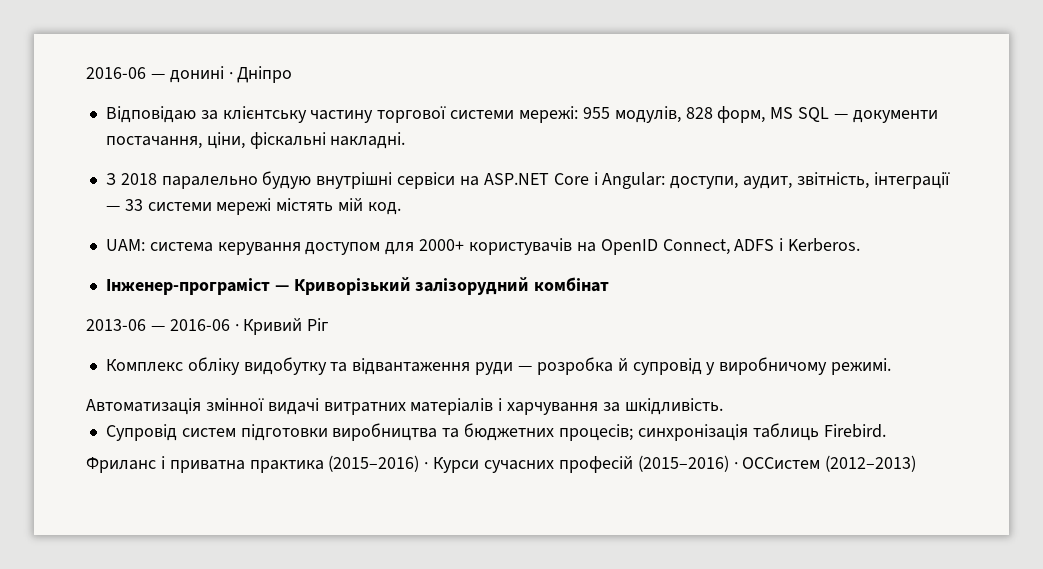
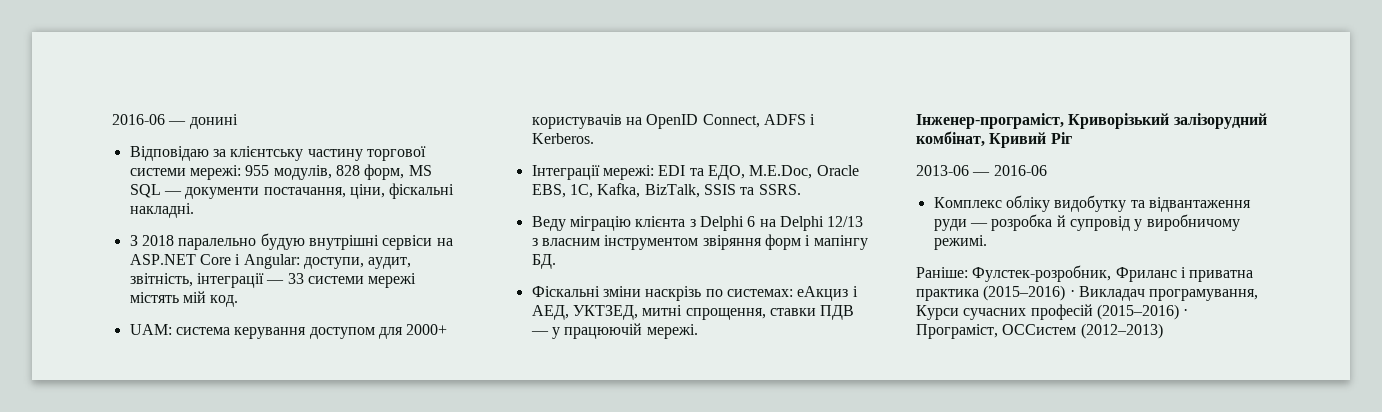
[228,66,293,83] · Дніпро -> (238, 121) none
[105,277,610,295] Інженер-програміст — Криворізький залізорудний комбінат -> [531,165,859,180] [531,183,801,198] [531,216,864,231] [531,234,868,250] [531,254,556,269] [531,286,858,301] [531,305,855,320] [530,323,698,339] [916,113,1267,129] [916,131,1072,148] Інтеграції мережі: EDI та ЕДО, M.E.Doc, Oracle EBS, 1С, Kafka, BizTalk, SSIS та SSRS. // Веду міграцію клієнта з Delphi 6 на Delphi 12/13 з власним інструментом звіряння форм і мапінгу БД. // Фіскальні зміни наскрізь по системах: еАкциз і АЕД, УКТЗЕД, митні спрощення, ставки ПДВ — у працюючій мережі. // Інженер-програміст, Криворізький залізорудний комбінат, Кривий Ріг
[234,318,329,335] · Кривий Ріг -> (1047, 170) none
[86,398,723,415] [105,423,886,441] Автоматизація змінної видачі витратних матеріалів і харчування за шкідливість. // Супровід систем підготовки виробництва та бюджетних процесів; синхронізація таблиць Firebird. // -> [916,265,1112,282] Раніше: Фулстек-розробник,
(429, 465) none -> [1078,286,1259,301] Викладач програмування,
(738, 465) none -> [916,324,998,339] Програміст,

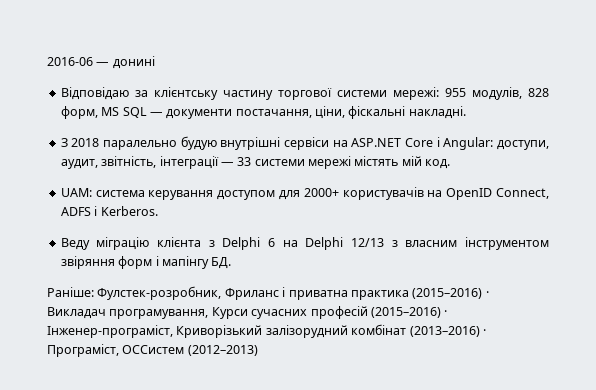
[531,165,859,180] [531,183,801,198] // Інтеграції мережі: EDI та ЕДО, M.E.Doc, Oracle EBS, 1С, Kafka, BizTalk, SSIS та SSRS. -> (158, 211) none
[531,286,858,301] [531,305,855,320] [530,323,698,339] [916,113,1267,129] [916,131,1072,148] [916,165,1047,176] [933,195,1251,212] [933,214,1240,231] [933,235,987,250] // Фіскальні зміни наскрізь по системах: еАкциз і АЕД, УКТЗЕД, митні спрощення, ставки ПДВ — у працюючій мережі. // Інженер-програміст, Криворізький залізорудний комбінат, Кривий Ріг // 2013-06 — 2016-06 // Комплекс обліку видобутку та відвантаження руди — розробка й супровід у виробничому режимі. -> (232, 263) none
(1189, 312) none -> [47,324,486,338] Інженер-програміст, Криворізький залізорудний комбінат (2013–2016) ·

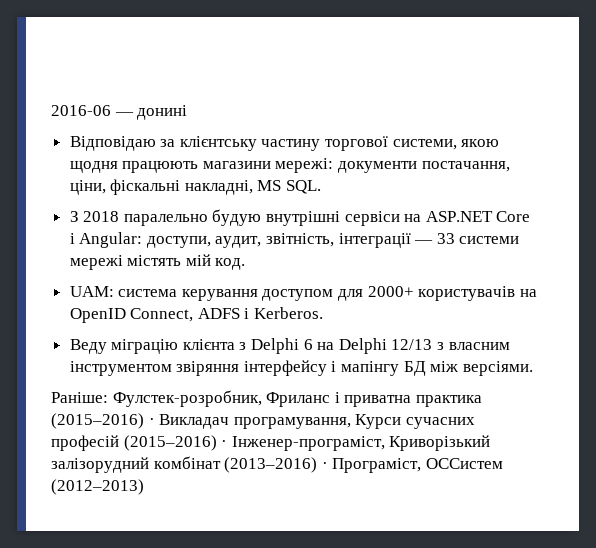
[336,87,549,100] [60,106,163,119] системи мережі: 955 модулів, 828 форм, MS SQL — -> [392,139,500,150] [69,158,334,173] системи, якою щодня працюють магазини мережі:
[408,106,466,119] накладні. -> [184,180,322,195] накладні, MS SQL.
[118,256,153,269] форм -> [243,360,327,376] інтерфейсу
[211,257,232,269] БД. -> [403,361,533,376] БД між версіями.

